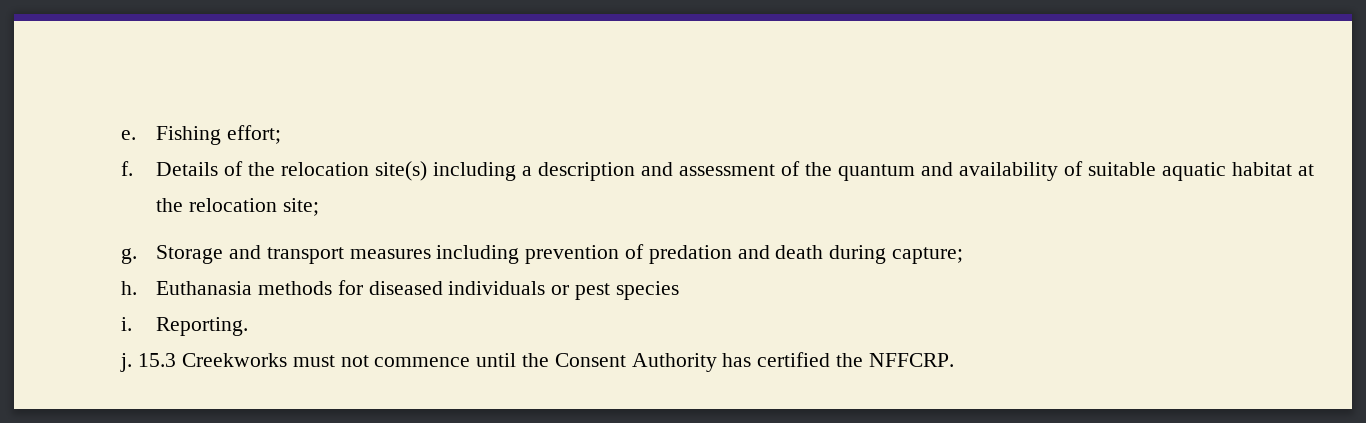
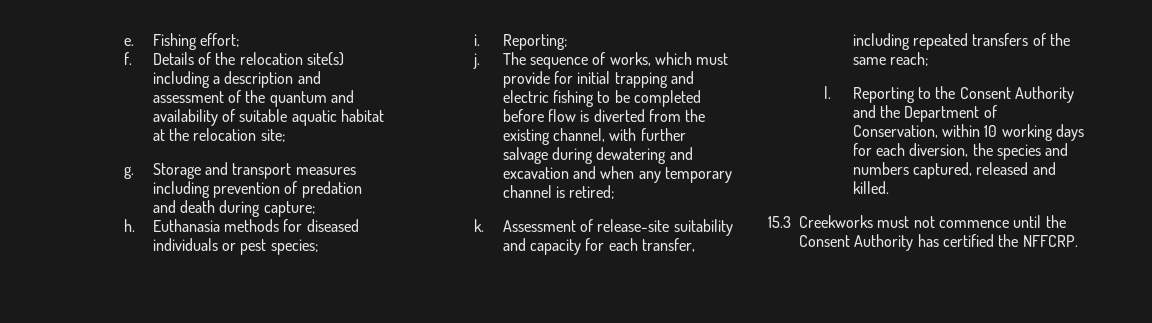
[615,281,679,300] species -> [270,239,318,255] species;
[156,317,249,336] Reporting. -> [502,34,567,50] Reporting;
(133, 362) none -> [502,52,729,69] [502,71,694,88] [502,90,701,107] [502,109,706,122] [502,128,686,145] [502,147,693,164] [502,166,732,183] [502,185,615,199] [474,219,733,236] [502,238,695,255] [852,33,1070,50] [852,52,928,66] [824,86,1074,103] [852,105,997,122] [852,124,1084,141] [852,143,1069,160] [852,162,1056,179] [852,181,889,194] The sequence of works, which must provide for initial trapping and electric fishing to be completed before flow is diverted from the existing channel, with further salvage during dewatering and excavation and when any temporary channel is retired; // k. Assessment of release-site suitability and capacity for each transfer, including repeated transfers of the same reach; // l. Reporting to the Consent Authority and the Department of Conservation, within 10 working days for each diversion, the species and numbers captured, released and killed. //

